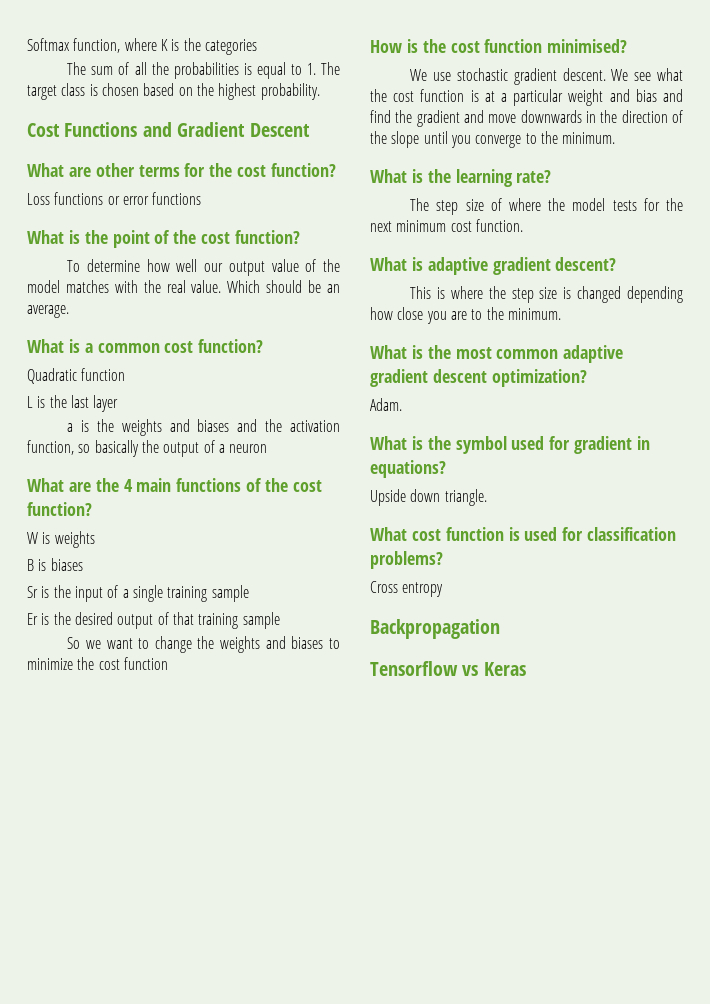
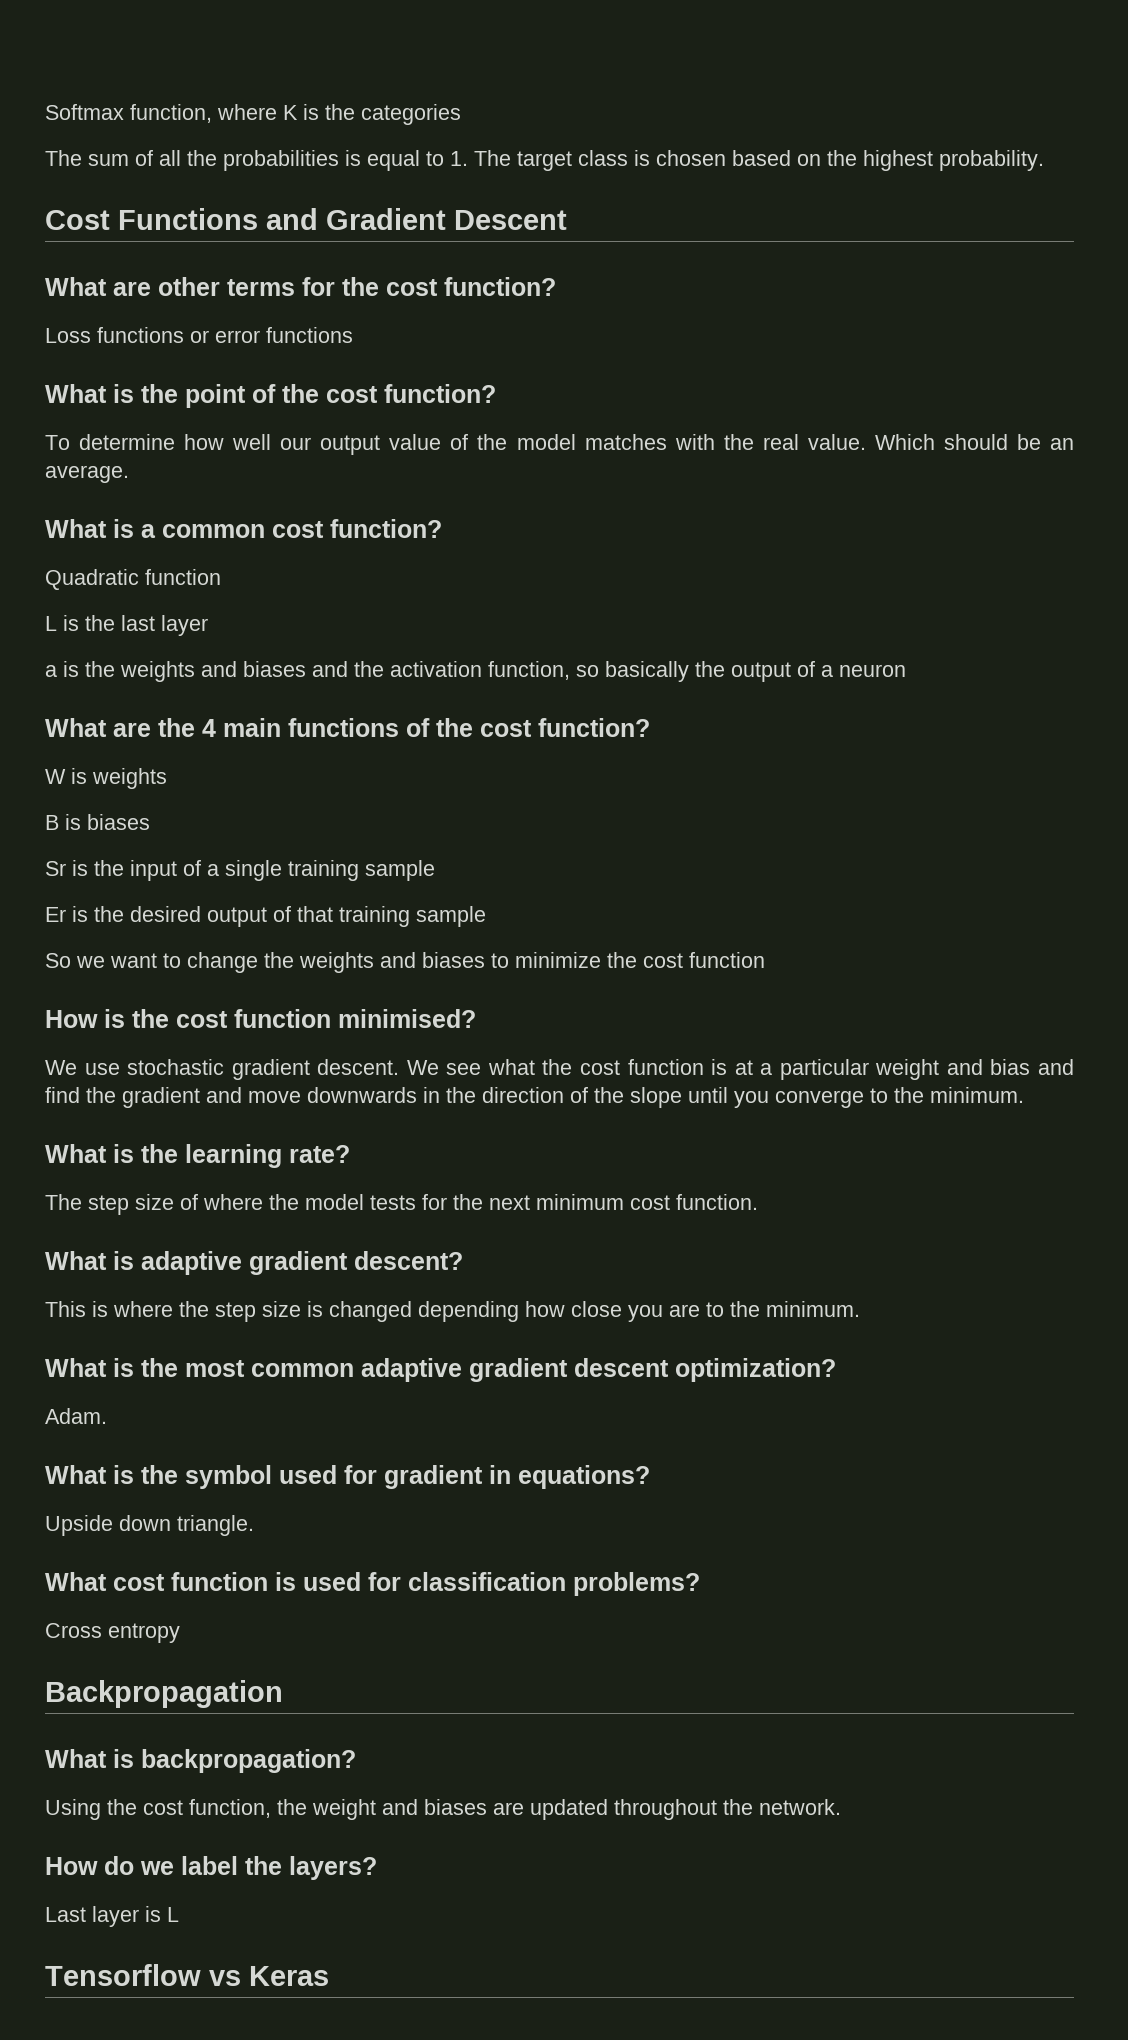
(500, 629) none -> [45,1749,356,1773] [45,1799,841,1820] [45,1856,377,1880] [45,1906,179,1927] // What is backpropagation? // Using the cost function, the weight and biases are updated throughout the network. // How do we label the layers? // Last layer is L

